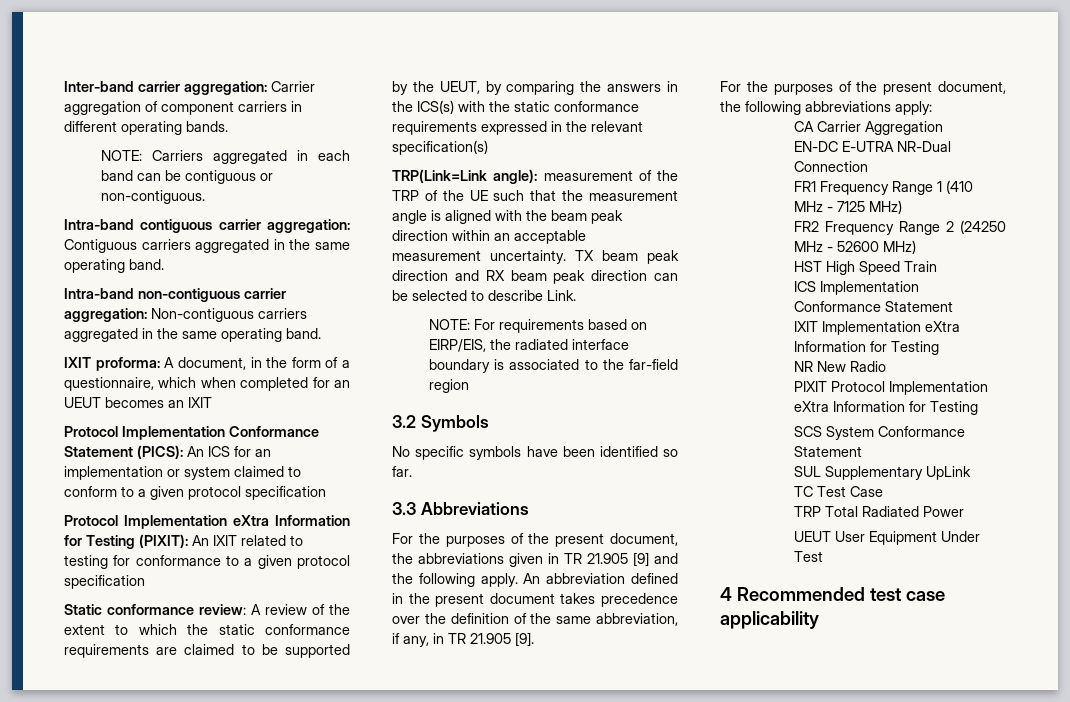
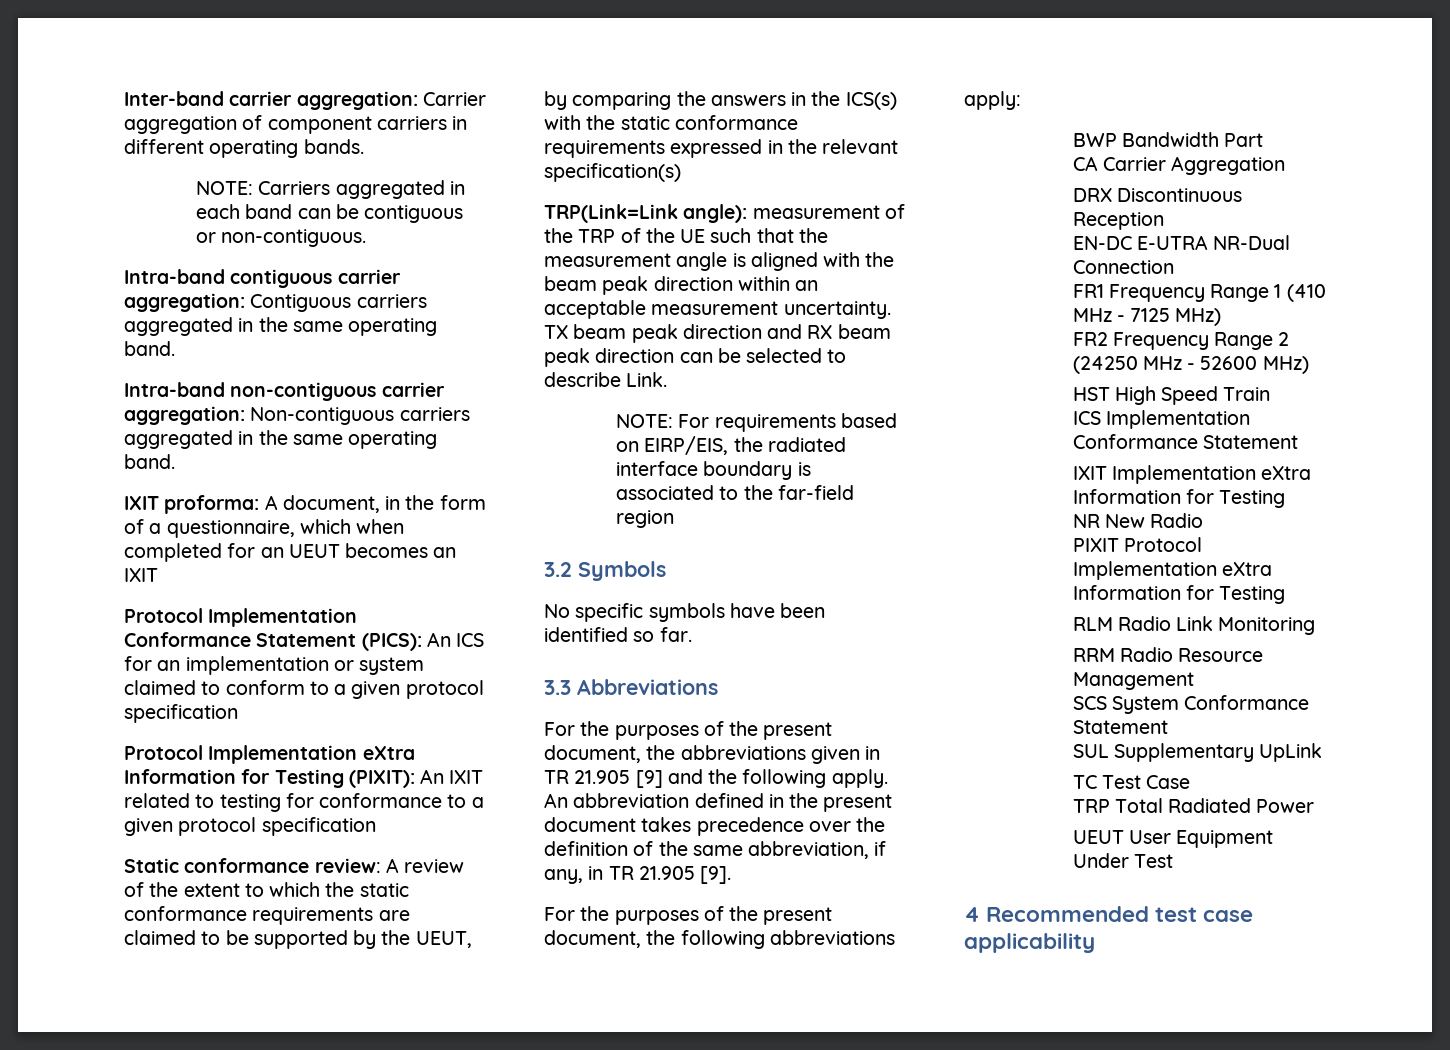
(932, 108) none -> [1072,132,1264,147] // BWP Bandwidth Part
(944, 128) none -> [1072,188,1242,202] [1072,212,1164,230] // DRX Discontinuous Reception
(979, 408) none -> [1072,616,1316,635] [1072,647,1264,662] [1072,672,1194,690] // RLM Radio Link Monitoring // RRM Radio Resource Management

